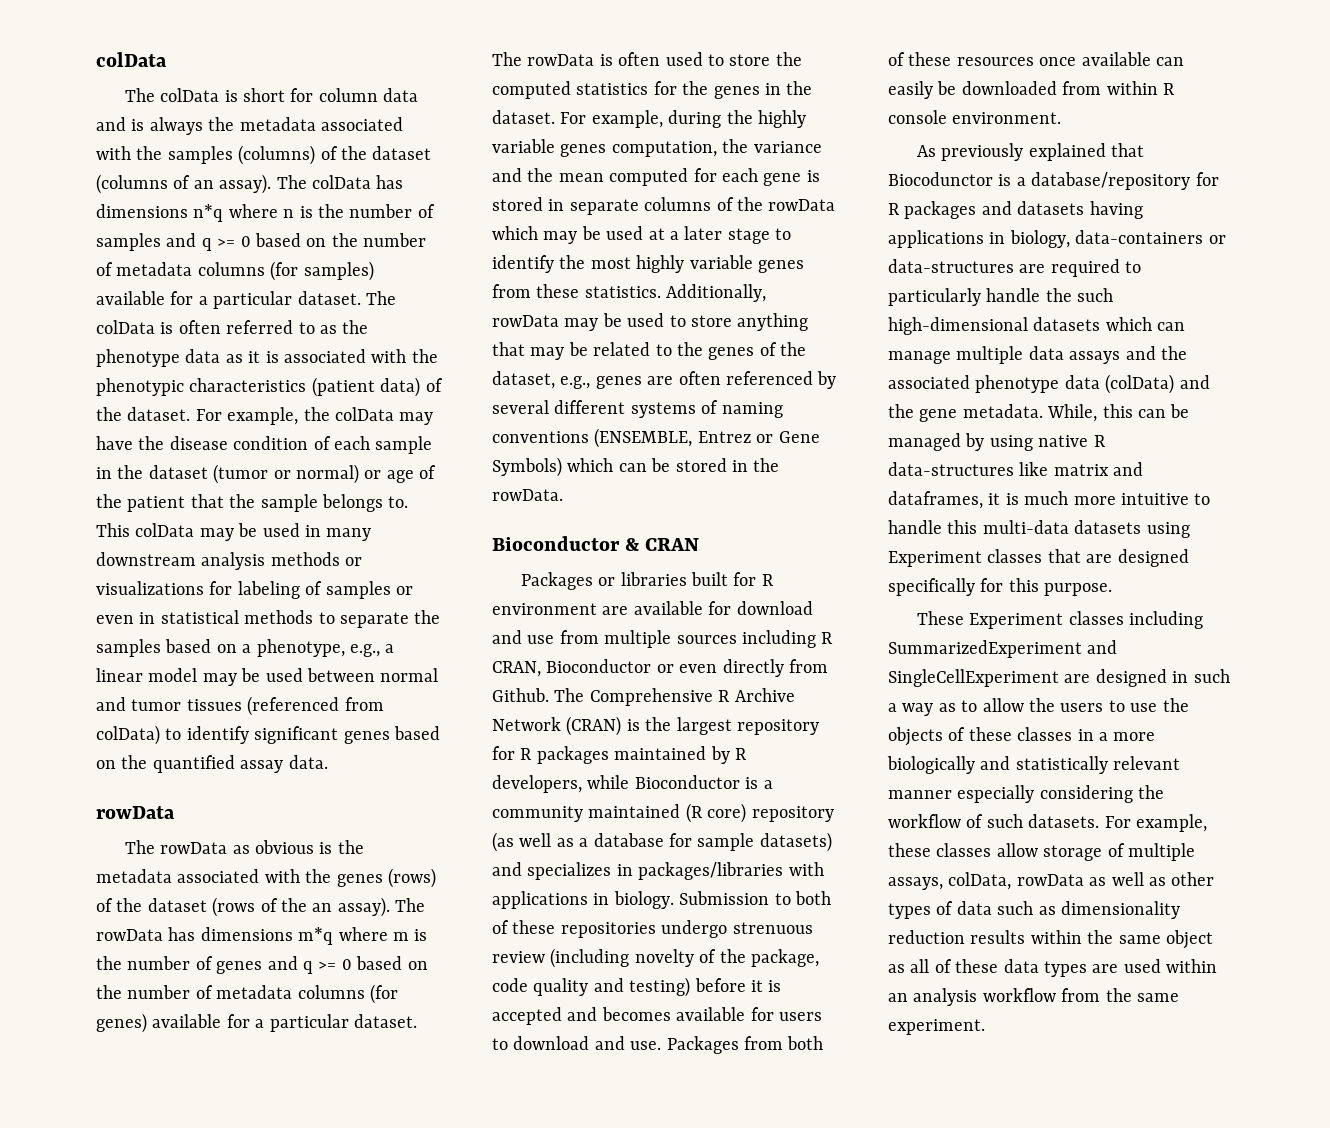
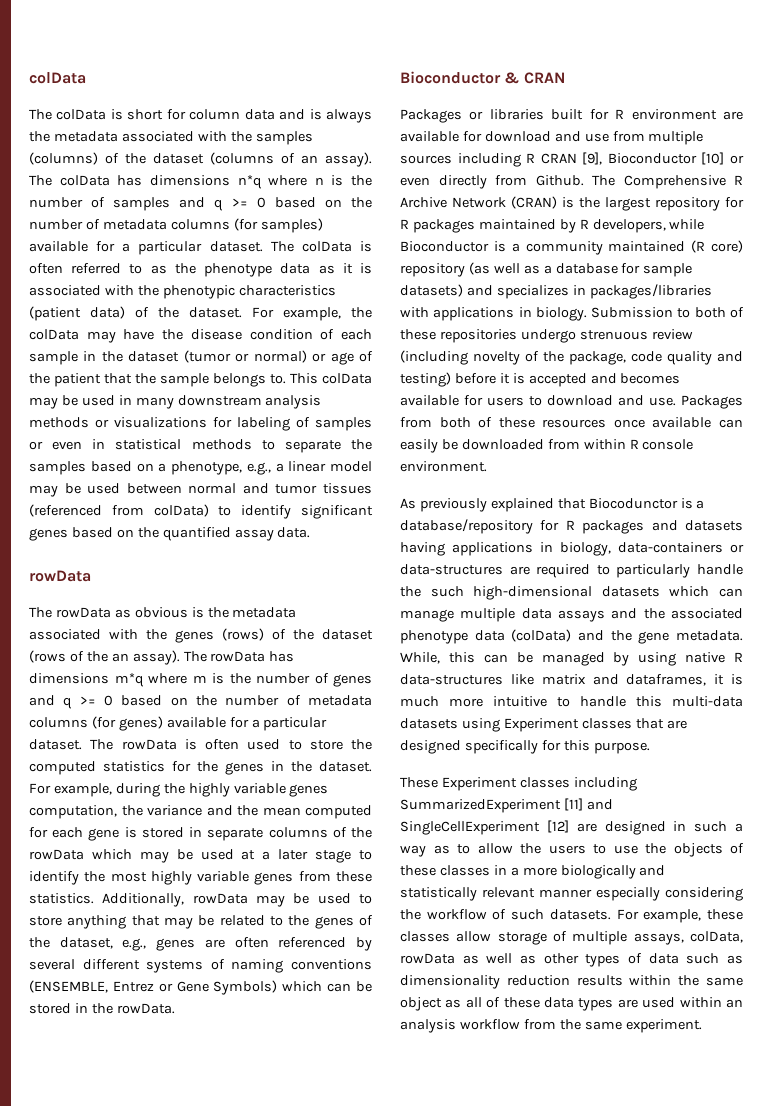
[492,659,652,677] CRAN, Bioconductor -> [540,152,725,165] CRAN [9], Bioconductor [10]
(1082, 649) none -> [563,798,583,811] [11]
(1059, 678) none -> [546,820,569,833] [12]

